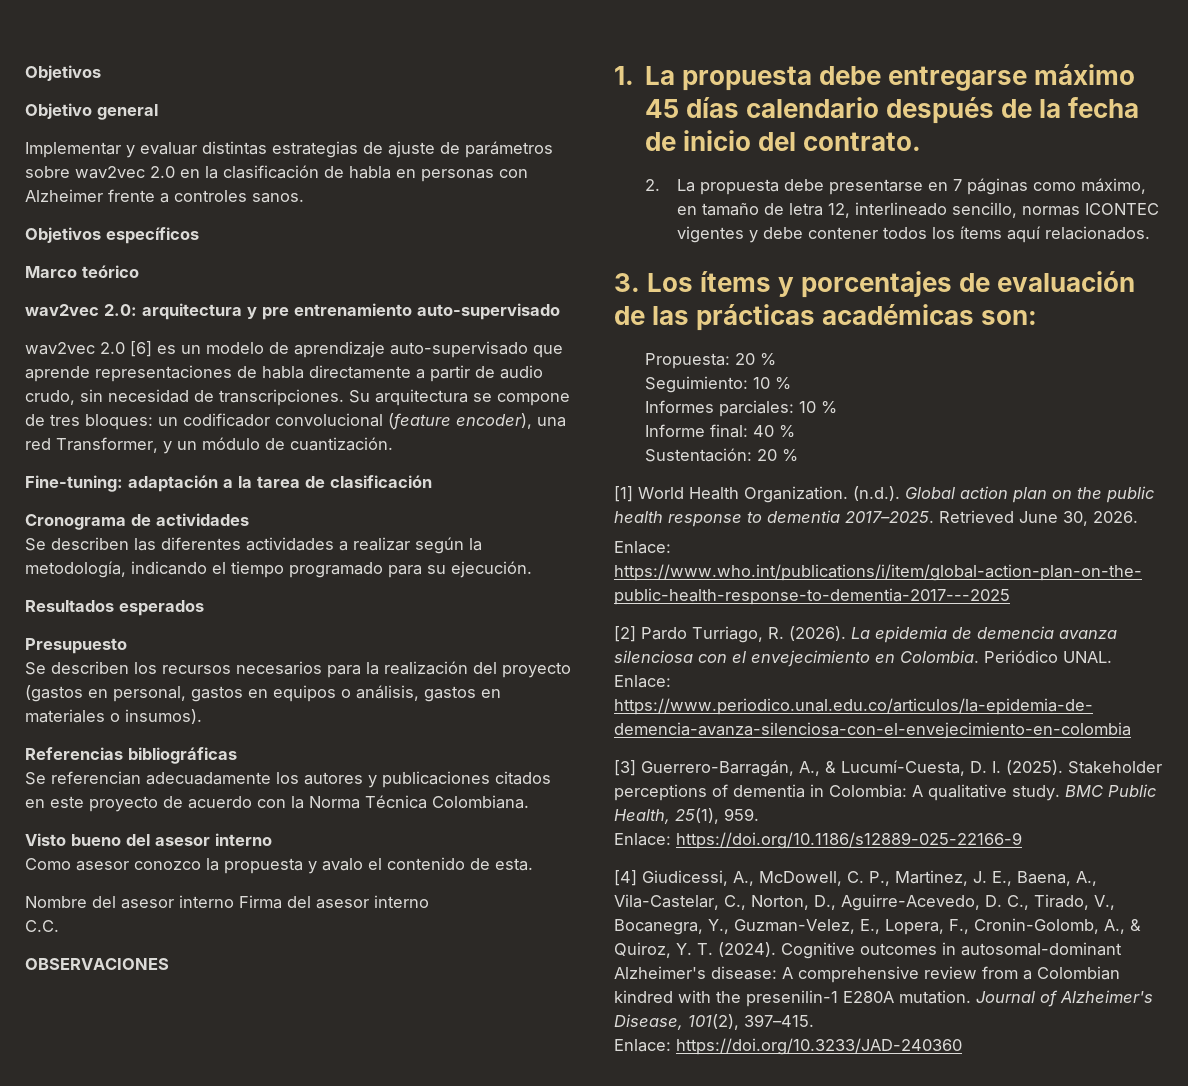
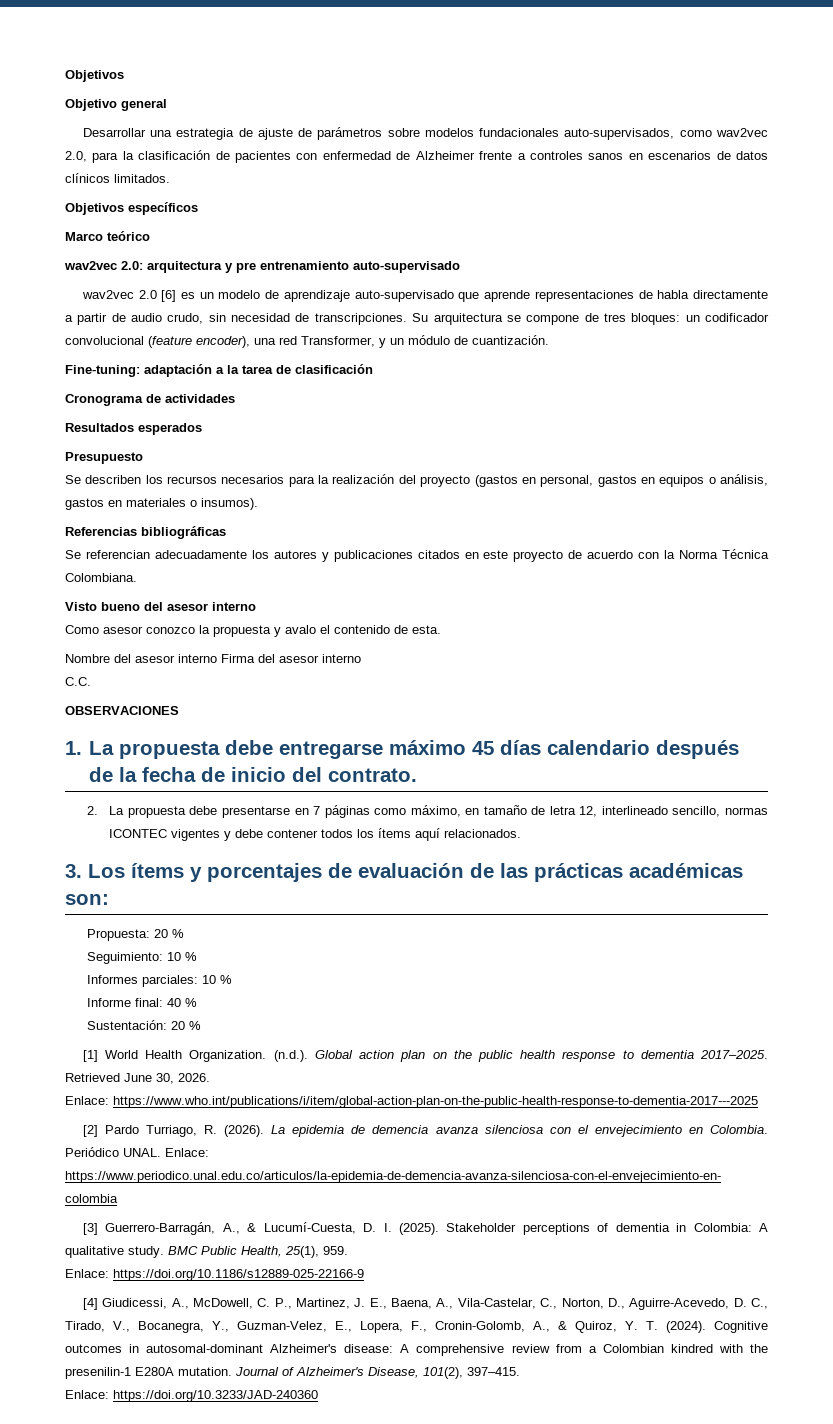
[25,141,358,158] Implementar y evaluar distintas estrategias -> [82,128,235,140] Desarrollar una estrategia
[75,165,528,182] [25,189,304,203] wav2vec 2.0 en la clasificación de habla en personas con Alzheimer frente a controles sanos. -> [424,128,768,140] [65,150,768,163] [65,173,170,183] modelos fundacionales auto-supervisados, como wav2vec 2.0, para la clasificación de pacientes con enfermedad de Alzheimer frente a controles sanos en escenarios de datos clínicos limitados.
[25,537,482,554] [25,561,532,578] // Se describen las diferentes actividades a realizar según la metodología, indicando el tiempo programado para su ejecución. -> (235, 398) none

